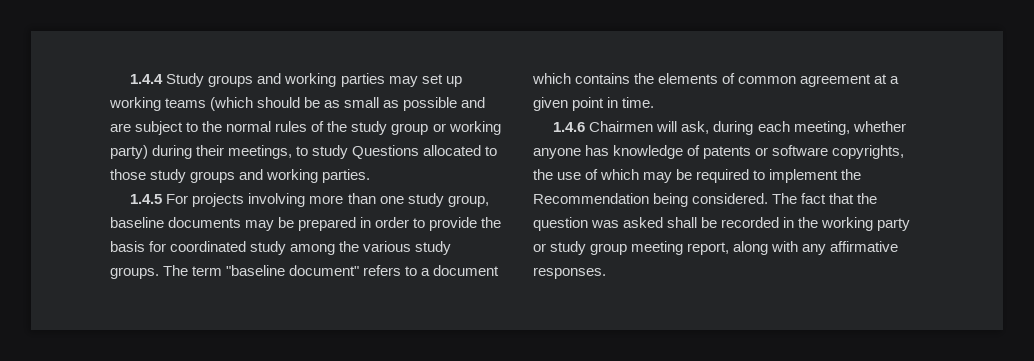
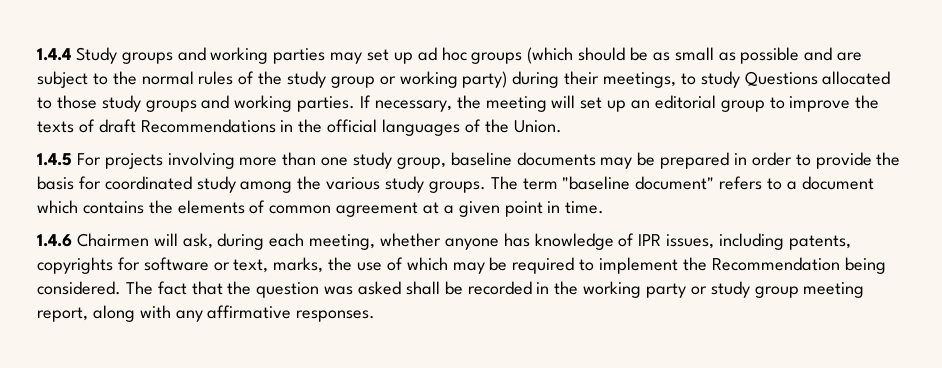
[109,97,207,111] working teams -> [417,47,523,64] ad hoc groups
(371, 176) none -> [360,95,880,112] [37,119,562,136] If necessary, the meeting will set up an editorial group to improve the texts of draft Recommendations in the official languages of the Union.
[703,145,905,159] patents or software copyrights, -> [638,233,851,250] [37,257,324,274] IPR issues, including patents, copyrights for software or text, marks,

